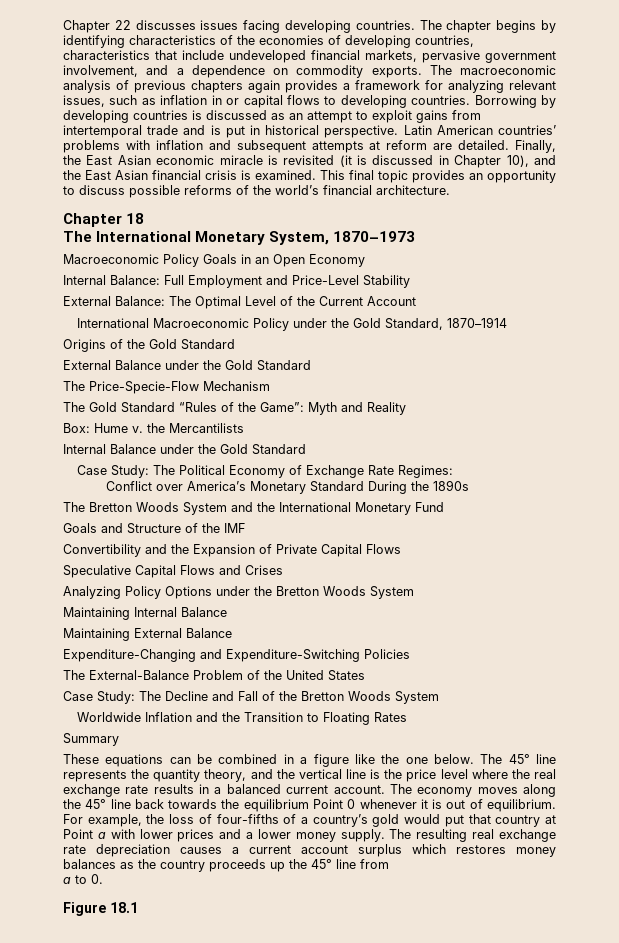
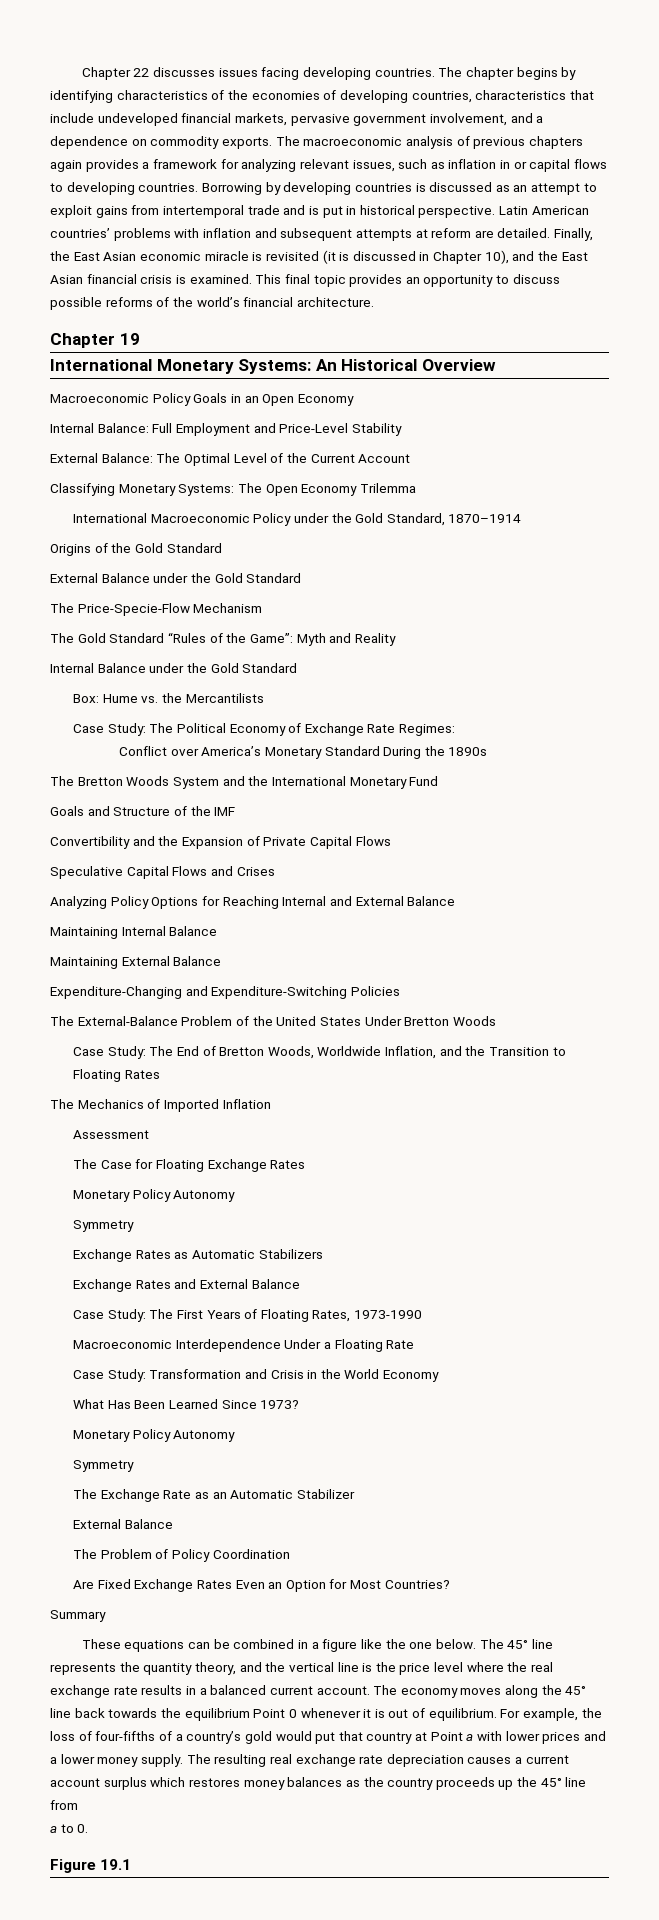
[126,213,145,224] [63,231,416,245] 18 // The International Monetary System, 1870–1973 -> [119,333,140,345] [50,359,496,374] 19 // International Monetary Systems: An Historical Overview
(416, 301) none -> [50,483,416,496] // Classifying Monetary Systems: The Open Economy Trilemma
[63,423,244,433] // Box: Hume v. the Mercantilists -> (396, 639) none
(306, 449) none -> [72,693,264,703] // Box: Hume vs. the Mercantilists
[216,586,414,599] under the Bretton Woods System -> [201,896,456,909] for Reaching Internal and External Balance
[63,691,439,704] [77,712,193,722] // Case Study: The Decline and Fall of the Bretton Woods System // Worldwide Inflation -> [364,1016,496,1026] [72,1046,437,1059] Under Bretton Woods // Case Study: The End of Bretton Woods, Worldwide Inflation,
(408, 717) none -> [50,1099,271,1112] [72,1130,149,1139] [72,1159,306,1172] [72,1189,236,1202] [72,1220,134,1232] [72,1249,323,1262] [72,1279,300,1292] [72,1309,423,1322] [72,1339,415,1352] [72,1369,440,1382] [72,1399,300,1409] [72,1429,236,1442] [72,1460,134,1472] [72,1489,355,1502] [72,1519,173,1529] [72,1549,290,1562] [72,1579,450,1592] // The Mechanics of Imported Inflation // Assessment // The Case for Floating Exchange Rates // Monetary Policy Autonomy // Symmetry // Exchange Rates as Automatic Stabilizers // Exchange Rates and External Balance // Case Study: The First Years of Floating Rates, 1973-1990 // Macroeconomic Interdependence Under a Floating Rate // Case Study: Transformation and Crisis in the World Economy // What Has Been Learned Since 1973? // Monetary Policy Autonomy // Symmetry // The Exchange Rate as an Automatic Stabilizer // External Balance // The Problem of Policy Coordination // Are Fixed Exchange Rates Even an Option for Most Countries?
[110,902,138,913] 18.1 -> [100,1859,132,1870] 19.1

